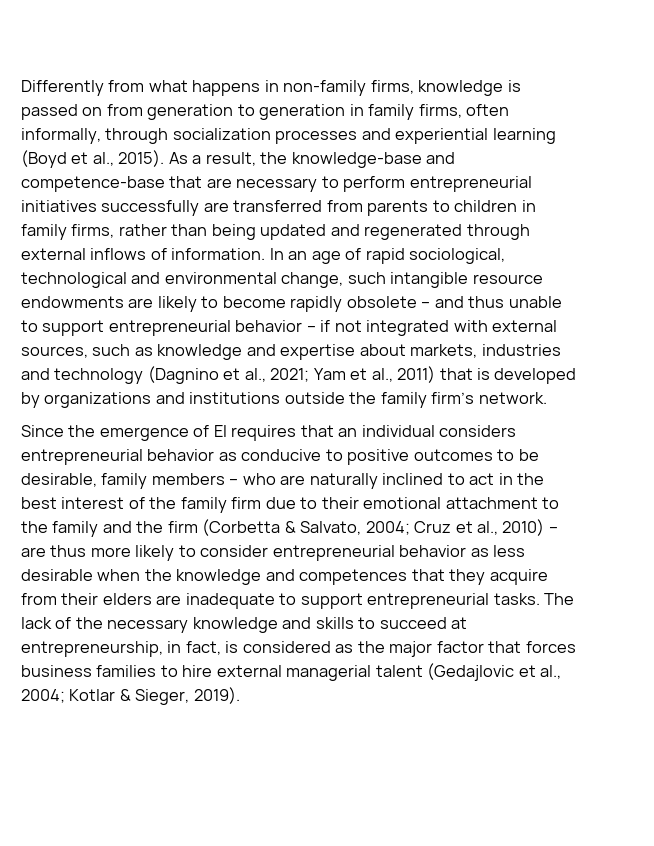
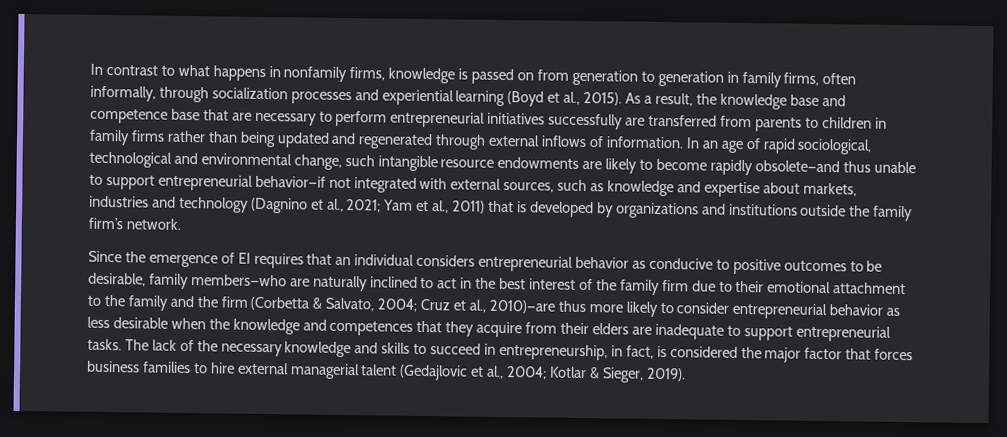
[21,80,145,96] Differently from -> [90,63,175,76] In contrast to
[283,80,367,96] non-family -> [283,66,348,83] nonfamily
[291,152,456,168] [21,176,165,192] knowledge-base and competence-base -> [719,93,846,110] [90,108,200,124] knowledge base and competence base
[71,224,115,238] firms, -> [130,130,165,142] firms
[346,296,464,308] obsolete – and -> [754,160,840,173] obsolete—and
[235,320,331,332] behavior – if -> [254,175,326,188] behavior—if
[151,473,276,485] members – who -> [190,274,287,287] members—who
[502,519,558,536] [21,547,46,557] 2010) – are -> [488,299,555,314] 2010)—are
[451,617,468,629] at -> [484,343,497,355] in
[335,644,354,653] as -> (738, 352) none

